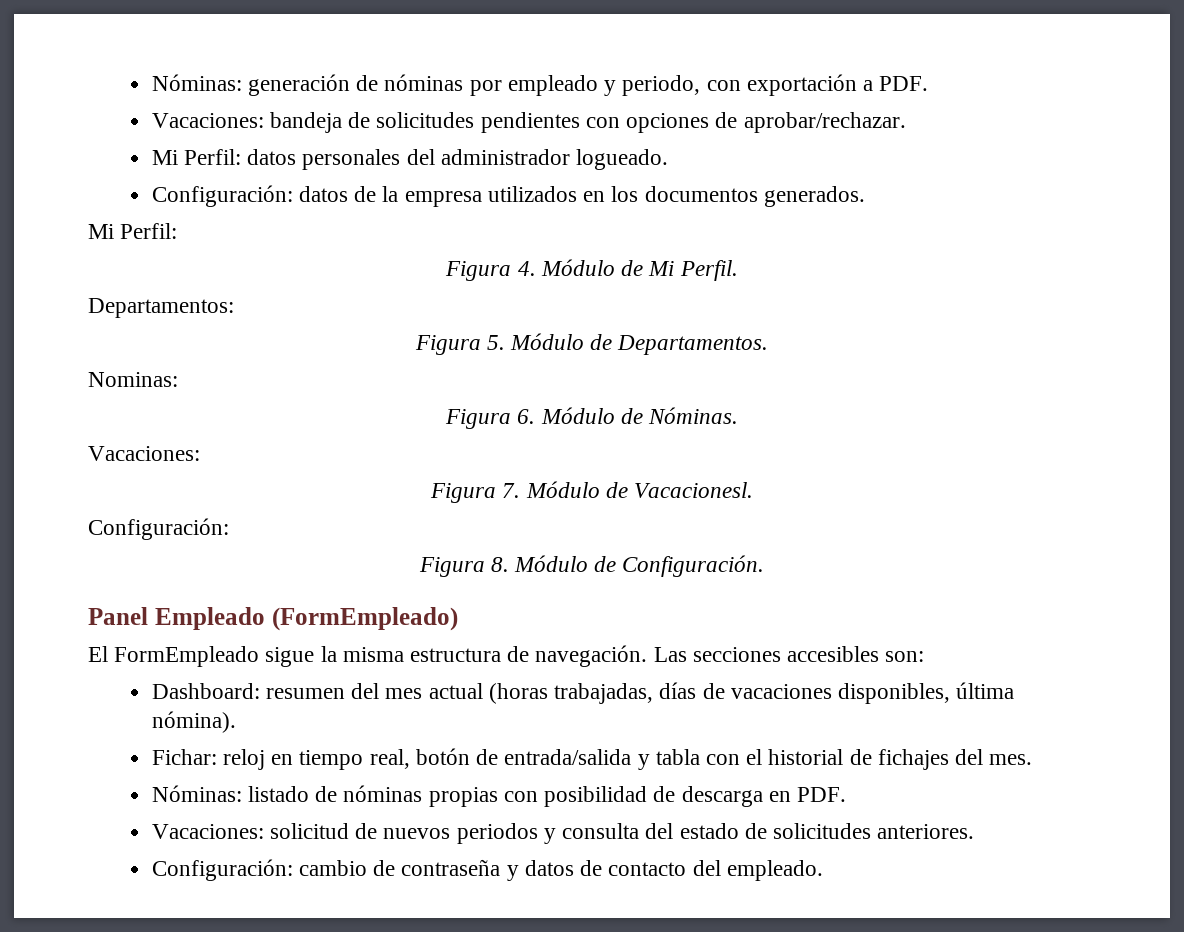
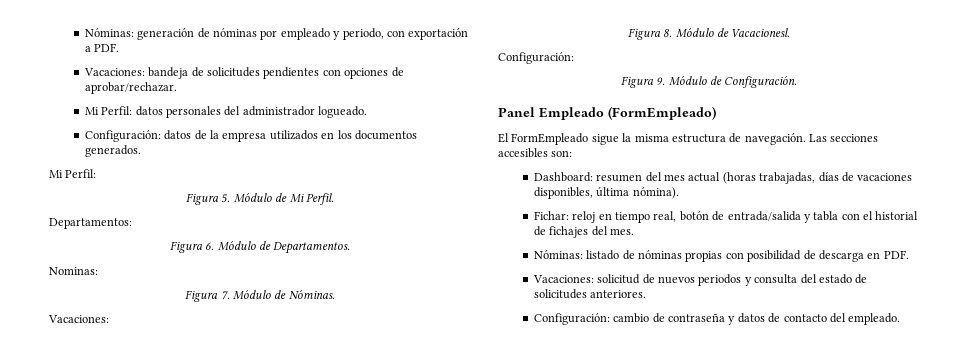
[517,261,536,276] 4. -> [221,194,231,203] 5.
[486,335,505,350] 5. -> [205,242,215,250] 6.
[517,409,536,424] 6. -> [220,291,230,300] 7.
[502,483,521,498] 7. -> [663,29,673,37] 8.
[490,557,509,572] 8. -> [656,77,666,85] 9.

